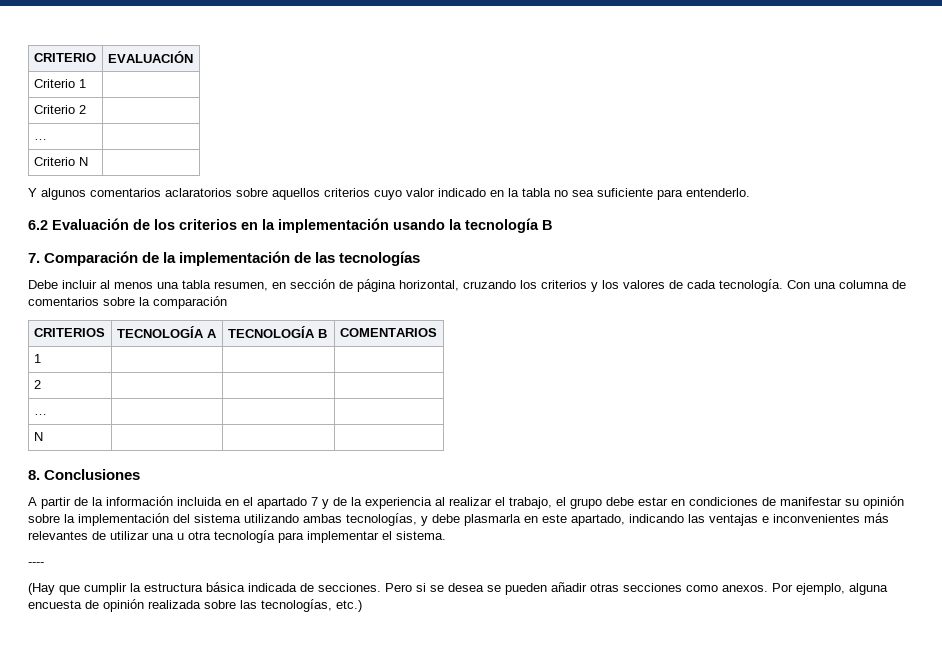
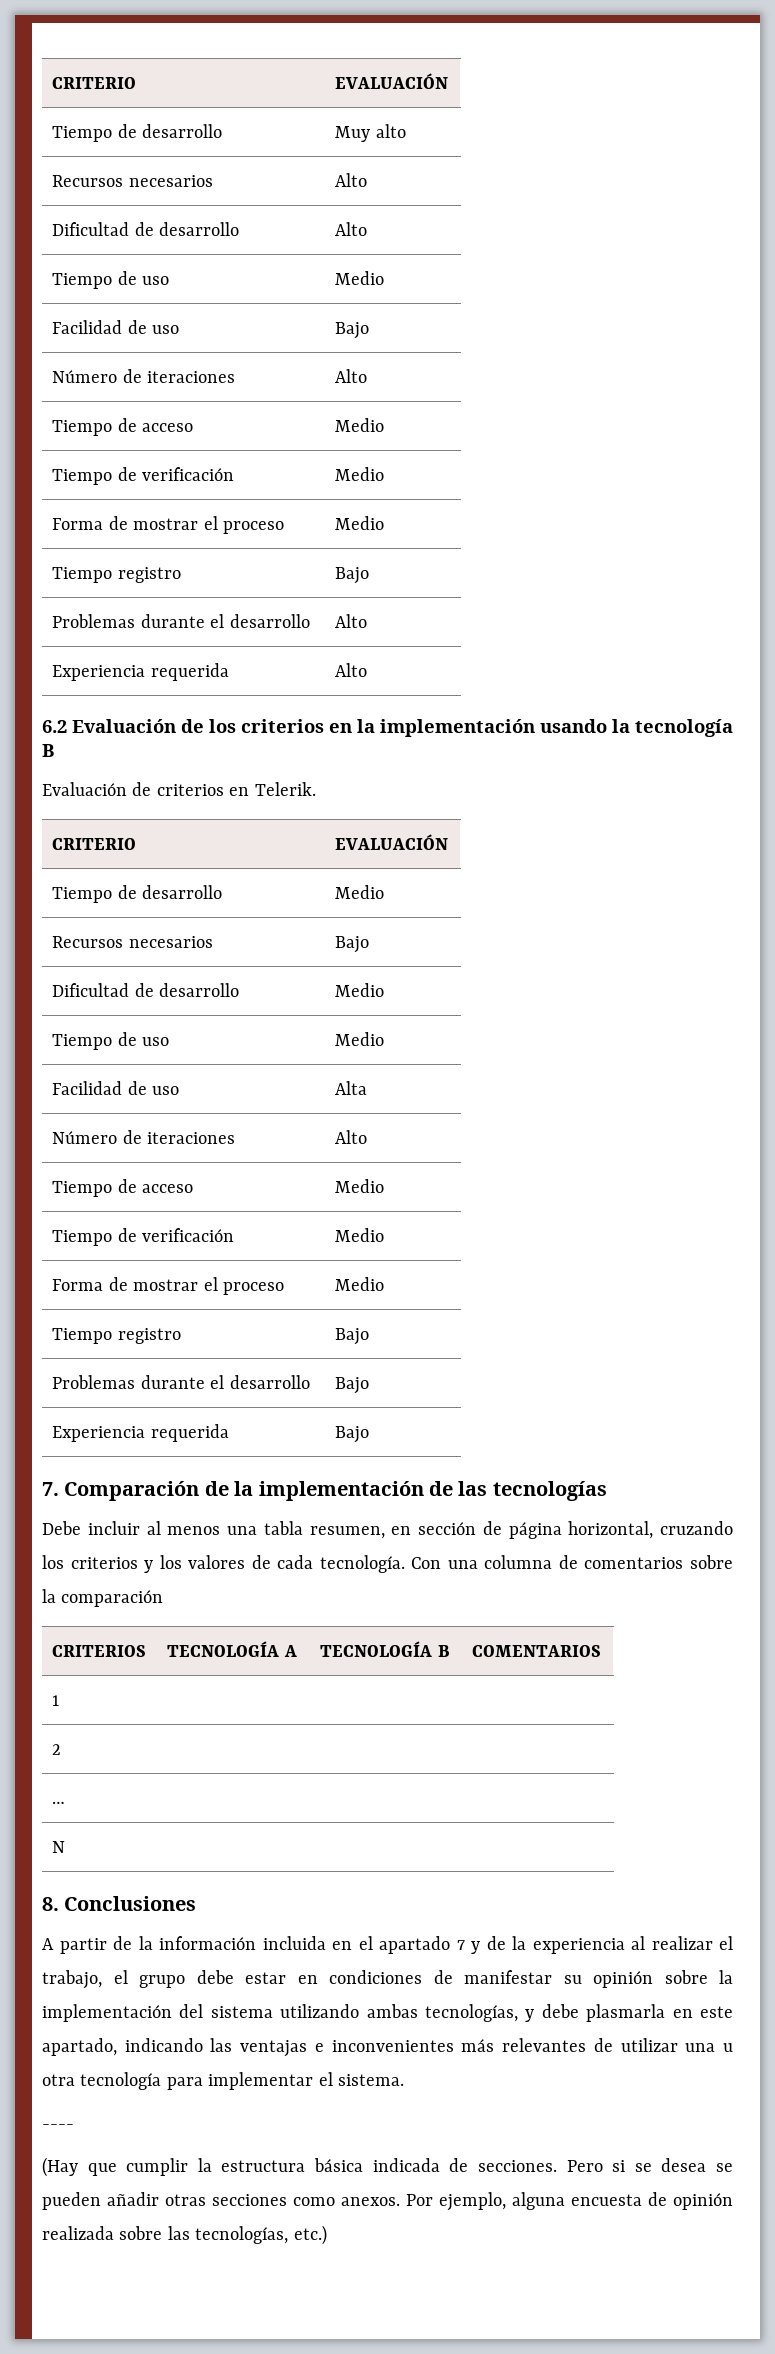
[33,53,96,62] [107,51,193,63] [33,79,86,88] [33,105,86,114] [33,139,47,140] [33,157,88,166] [28,188,750,200] CRITERIO | EVALUACIÓN // Criterio 1 | // Criterio 2 | // … | // Criterio N | // Y algunos comentarios aclaratorios sobre aquellos criterios cuyo valor indicado en la tabla no sea suficiente para entenderlo. -> [52,77,137,89] [335,73,449,89] [52,124,223,142] [335,124,406,142] [52,175,213,187] [335,173,368,187] [52,222,240,236] [335,222,368,236] [52,271,170,289] [335,271,385,285] [52,320,180,334] [335,322,370,339] [52,369,236,383] [335,369,368,383] [52,418,194,436] [335,418,385,432] [52,467,235,485] [335,467,385,481] [52,516,284,534] [335,516,385,530] [52,567,181,583] [335,567,370,584] [52,614,310,628] [335,614,368,628] [52,663,229,681] [335,663,368,677] CRITERIO | EVALUACIÓN // Tiempo de desarrollo | Muy alto // Recursos necesarios | Alto // Dificultad de desarrollo | Alto // Tiempo de uso | Medio // Facilidad de uso | Bajo // Número de iteraciones | Alto // Tiempo de acceso | Medio // Tiempo de verificación | Medio // Forma de mostrar el proceso | Medio // Tiempo registro | Bajo // Problemas durante el desarrollo | Alto // Experiencia requerida | Alto
(552, 225) none -> [42,782,316,796] [52,838,137,850] [335,834,449,850] [52,885,223,903] [335,885,385,899] [52,936,213,948] [335,936,370,953] [52,983,240,997] [335,983,385,997] [52,1032,170,1050] [335,1032,385,1046] [52,1081,180,1095] [335,1081,368,1095] [52,1130,236,1144] [335,1130,368,1144] [52,1179,194,1197] [335,1179,385,1193] [52,1228,235,1246] [335,1228,385,1242] [52,1277,284,1295] [335,1277,385,1291] [52,1328,181,1344] [335,1328,370,1345] [52,1375,310,1389] [335,1377,370,1394] [52,1424,229,1442] [335,1426,370,1443] // Evaluación de criterios en Telerik. // CRITERIO | EVALUACIÓN // Tiempo de desarrollo | Medio // Recursos necesarios | Bajo // Dificultad de desarrollo | Medio // Tiempo de uso | Medio // Facilidad de uso | Alta // Número de iteraciones | Alto // Tiempo de acceso | Medio // Tiempo de verificación | Medio // Forma de mostrar el proceso | Medio // Tiempo registro | Bajo // Problemas durante el desarrollo | Bajo // Experiencia requerida | Bajo

